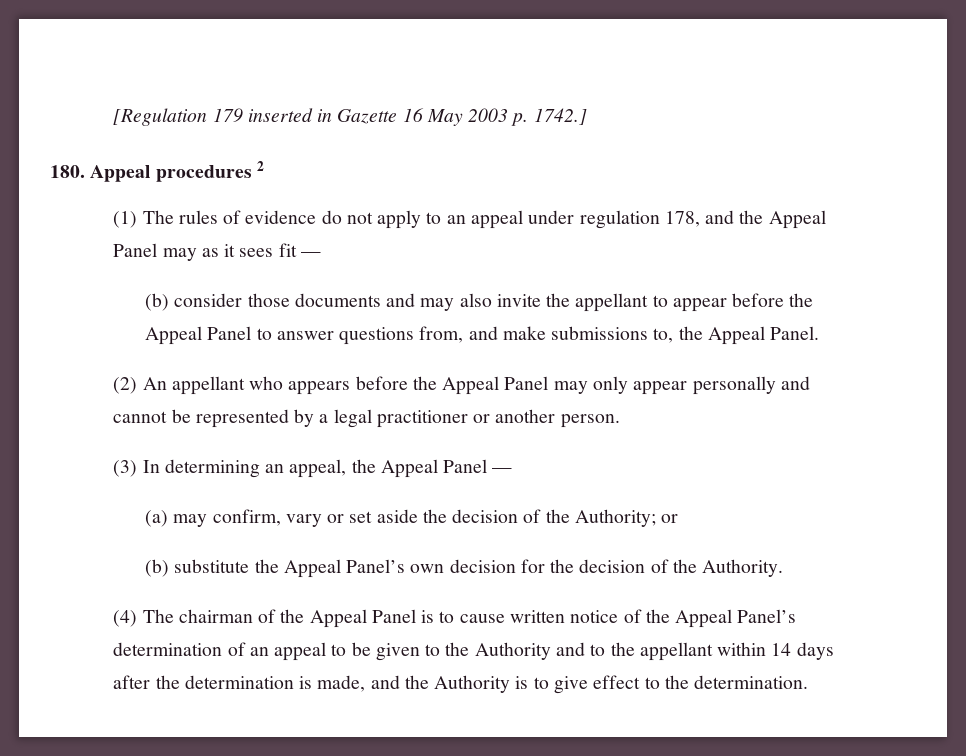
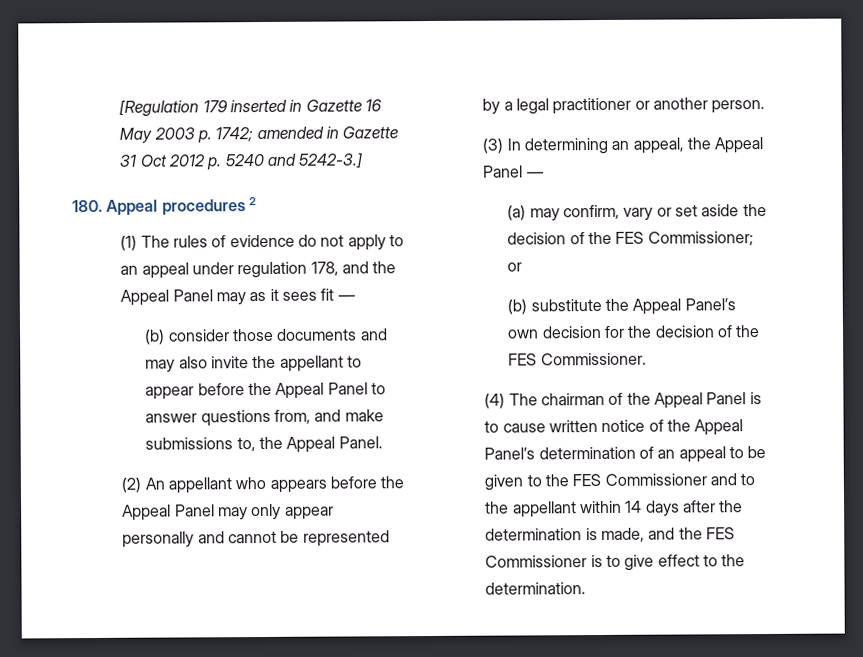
[533,108,587,125] 1742.] -> [215,126,399,143] [119,152,364,171] 1742; amended in Gazette 31 Oct 2012 p. 5240 and 5242-3.]
[574,509,656,527] Authority; -> [615,231,754,247] FES Commissioner;
[702,559,784,577] Authority. -> [508,352,647,366] FES Commissioner.
[474,642,551,660] Authority -> [572,473,707,487] FES Commissioner
[434,675,511,693] Authority -> [705,527,735,540] [485,555,588,568] FES Commissioner

